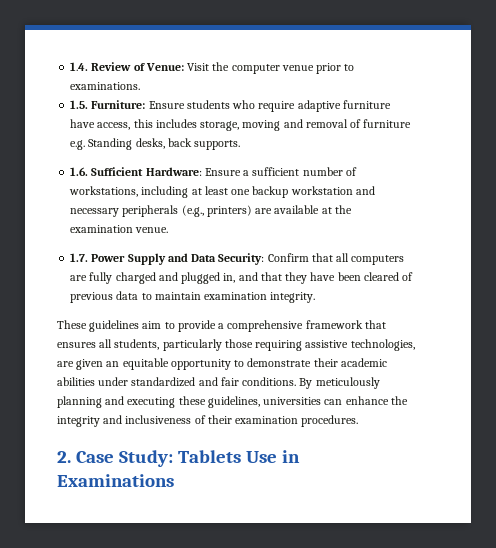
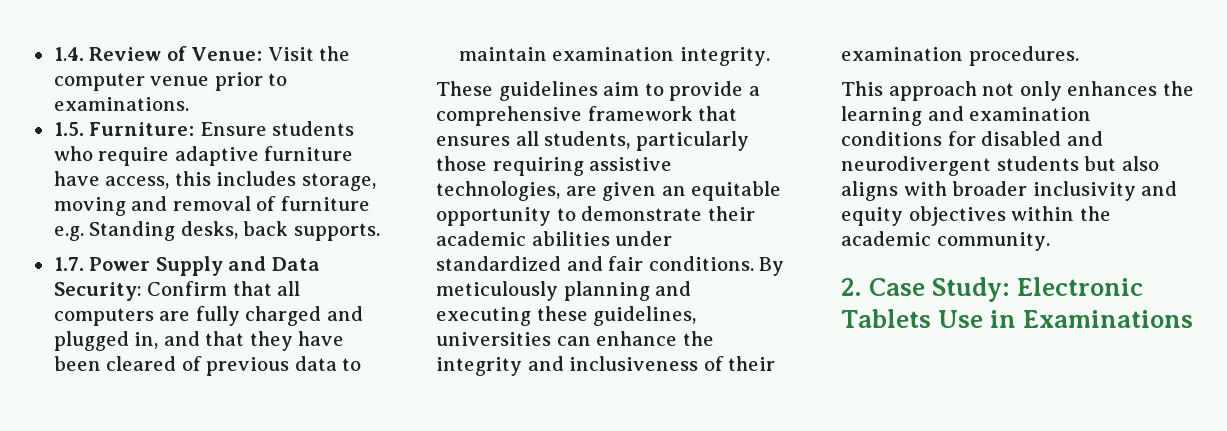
[70,167,357,176] [69,186,375,198] [70,205,352,217] [70,225,169,233] // 1.6. Sufficient Hardware: Ensure a sufficient number of workstations, including at least one backup workstation and necessary peripherals (e.g., printers) are available at the examination venue. -> (380, 232) none
(359, 421) none -> [841,81,1194,101] [841,106,1092,126] [841,131,1103,146] [841,156,1159,176] [841,181,1178,201] [841,206,1111,226] [841,231,1050,251] // This approach not only enhances the learning and examination conditions for disabled and neurodivergent students but also aligns with broader inclusivity and equity objectives within the academic community.
(173, 458) none -> [1017,277,1144,296] Electronic

